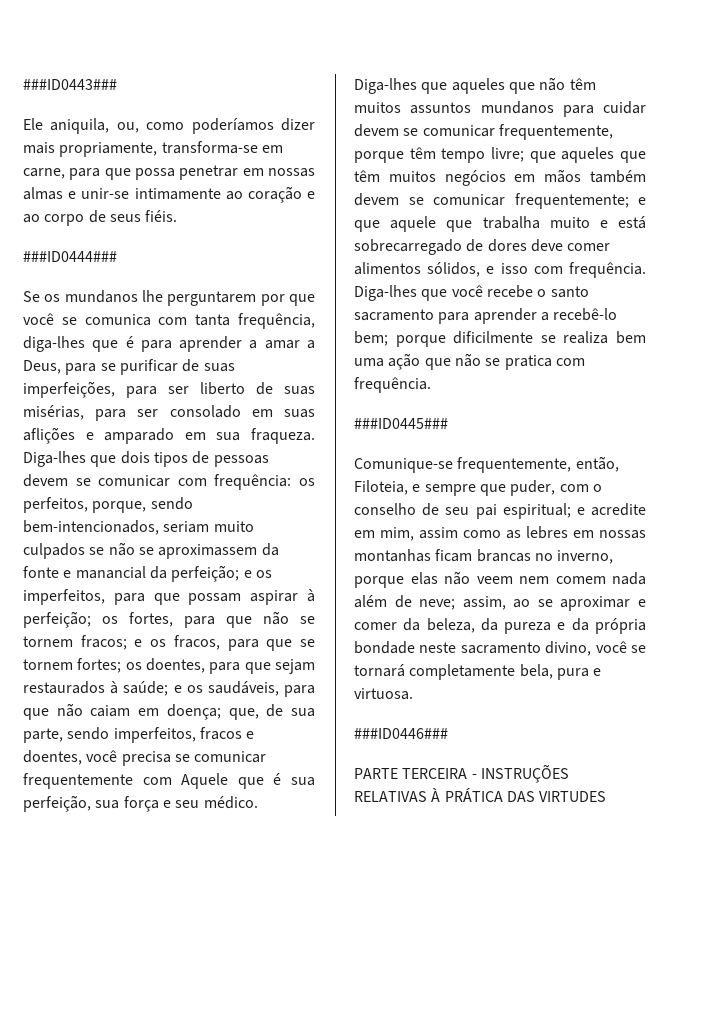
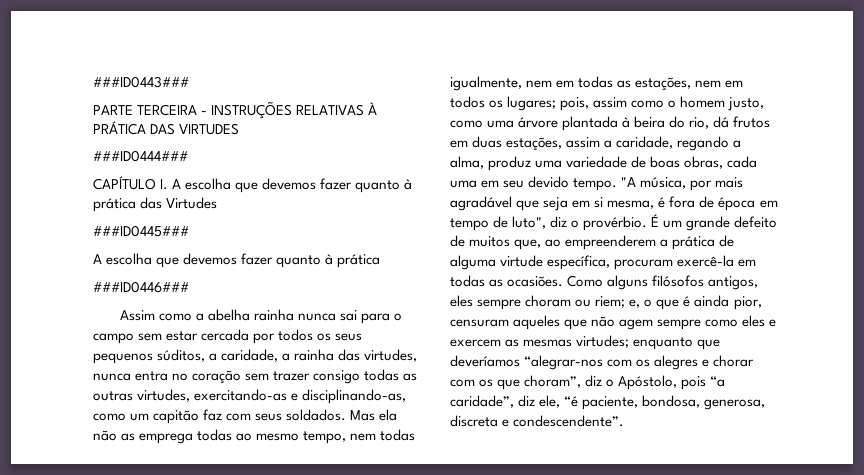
[23,118,315,134] [23,141,283,157] [23,165,315,180] [23,186,315,203] [23,210,178,226] [23,251,117,262] [23,290,316,306] [23,313,315,329] [23,336,315,352] [23,359,235,375] [23,381,315,398] [23,405,315,421] [23,427,315,444] [23,451,269,467] [23,474,315,490] [23,497,193,513] [23,520,254,535] [23,542,279,559] [23,565,272,582] [23,589,315,605] [23,611,315,628] [23,635,316,651] [23,658,315,674] [23,681,315,697] [23,703,316,720] [23,727,255,743] [23,750,267,766] [23,773,315,789] [23,795,258,812] [354,77,596,94] [354,101,646,117] [354,124,613,140] [354,147,646,163] [354,169,646,186] [354,193,646,209] [354,216,646,232] [354,239,611,255] [354,262,646,278] [354,285,589,301] [354,308,618,324] [354,331,646,347] [354,353,585,370] [354,377,431,393] [354,418,448,429] [354,456,619,473] [354,480,602,496] [354,503,646,519] [354,526,646,541] [354,549,614,564] [354,571,646,588] [354,595,646,611] [354,618,646,634] [354,641,646,656] [354,664,602,680] [354,688,413,700] [354,728,448,739] // Ele aniquila, ou, como poderíamos dizer mais propriamente, transforma-se em carne, para que possa penetrar em nossas almas e unir-se intimamente ao coração e ao corpo de seus fiéis. // ###ID0444### // Se os mundanos lhe perguntarem por que você se comunica com tanta frequência, diga-lhes que é para aprender a amar a Deus, para se purificar de suas imperfeições, para ser liberto de suas misérias, para ser consolado em suas aflições e amparado em sua fraqueza. Diga-lhes que dois tipos de pessoas devem se comunicar com frequência: os perfeitos, porque, sendo bem-intencionados, seriam muito culpados se não se aproximassem da fonte e manancial da perfeição; e os imperfeitos, para que possam aspirar à perfeição; os fortes, para que não se tornem fracos; e os fracos, para que se tornem fortes; os doentes, para que sejam restaurados à saúde; e os saudáveis, para que não caiam em doença; que, de sua parte, sendo imperfeitos, fracos e doentes, você precisa se comunicar frequentemente com Aquele que é sua perfeição, sua força e seu médico. Diga-lhes que aqueles que não têm muitos assuntos mundanos para cuidar devem se comunicar frequentemente, porque têm tempo livre; que aqueles que têm muitos negócios em mãos também devem se comunicar frequentemente; e que aquele que trabalha muito e está sobrecarregado de dores deve comer alimentos sólidos, e isso com frequência. Diga-lhes que você recebe o santo sacramento para aprender a recebê-lo bem; porque dificilmente se realiza bem uma ação que não se pratica com frequência. // ###ID0445### // Comunique-se frequentemente, então, Filoteia, e sempre que puder, com o conselho de seu pai espiritual; e acredite em mim, assim como as lebres em nossas montanhas ficam brancas no inverno, porque elas não veem nem comem nada além de neve; assim, ao se aproximar e comer da beleza, da pureza e da própria bondade neste sacramento divino, você se tornará completamente bela, pura e virtuosa. // ###ID0446### -> (189, 82) none
(607, 796) none -> [93,150,188,162] [93,176,413,193] [93,197,218,212] [93,225,189,237] [93,253,381,268] [93,281,189,293] [119,309,403,324] [93,329,363,344] [93,349,418,364] [93,369,418,384] [93,389,407,404] [93,409,398,424] [93,429,416,444] [450,76,744,91] [450,96,765,111] [450,116,771,131] [450,136,742,151] [450,156,758,171] [450,176,744,191] [450,196,778,211] [450,214,778,231] [450,235,735,250] [450,255,757,270] [450,275,759,290] [450,295,762,310] [450,315,777,330] [450,335,721,350] [450,355,755,370] [450,375,726,390] [450,395,766,410] [450,415,625,427] // ###ID0444### // CAPÍTULO I. A escolha que devemos fazer quanto à prática das Virtudes // ###ID0445### // A escolha que devemos fazer quanto à prática // ###ID0446### // Assim como a abelha rainha nunca sai para o campo sem estar cercada por todos os seus pequenos súditos, a caridade, a rainha das virtudes, nunca entra no coração sem trazer consigo todas as outras virtudes, exercitando-as e disciplinando-as, como um capitão faz com seus soldados. Mas ela não as emprega todas ao mesmo tempo, nem todas igualmente, nem em todas as estações, nem em todos os lugares; pois, assim como o homem justo, como uma árvore plantada à beira do rio, dá frutos em duas estações, assim a caridade, regando a alma, produz uma variedade de boas obras, cada uma em seu devido tempo. "A música, por mais agradável que seja em si mesma, é fora de época em tempo de luto", diz o provérbio. É um grande defeito de muitos que, ao empreenderem a prática de alguma virtude específica, procuram exercê-la em todas as ocasiões. Como alguns filósofos antigos, eles sempre choram ou riem; e, o que é ainda pior, censuram aqueles que não agem sempre como eles e exercem as mesmas virtudes; enquanto que deveríamos “alegrar-nos com os alegres e chorar com os que choram”, diz o Apóstolo, pois “a caridade”, diz ele, “é paciente, bondosa, generosa, discreta e condescendente”.

